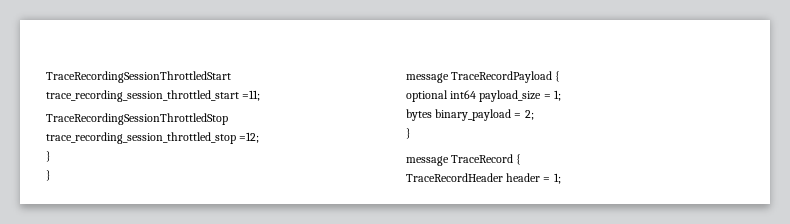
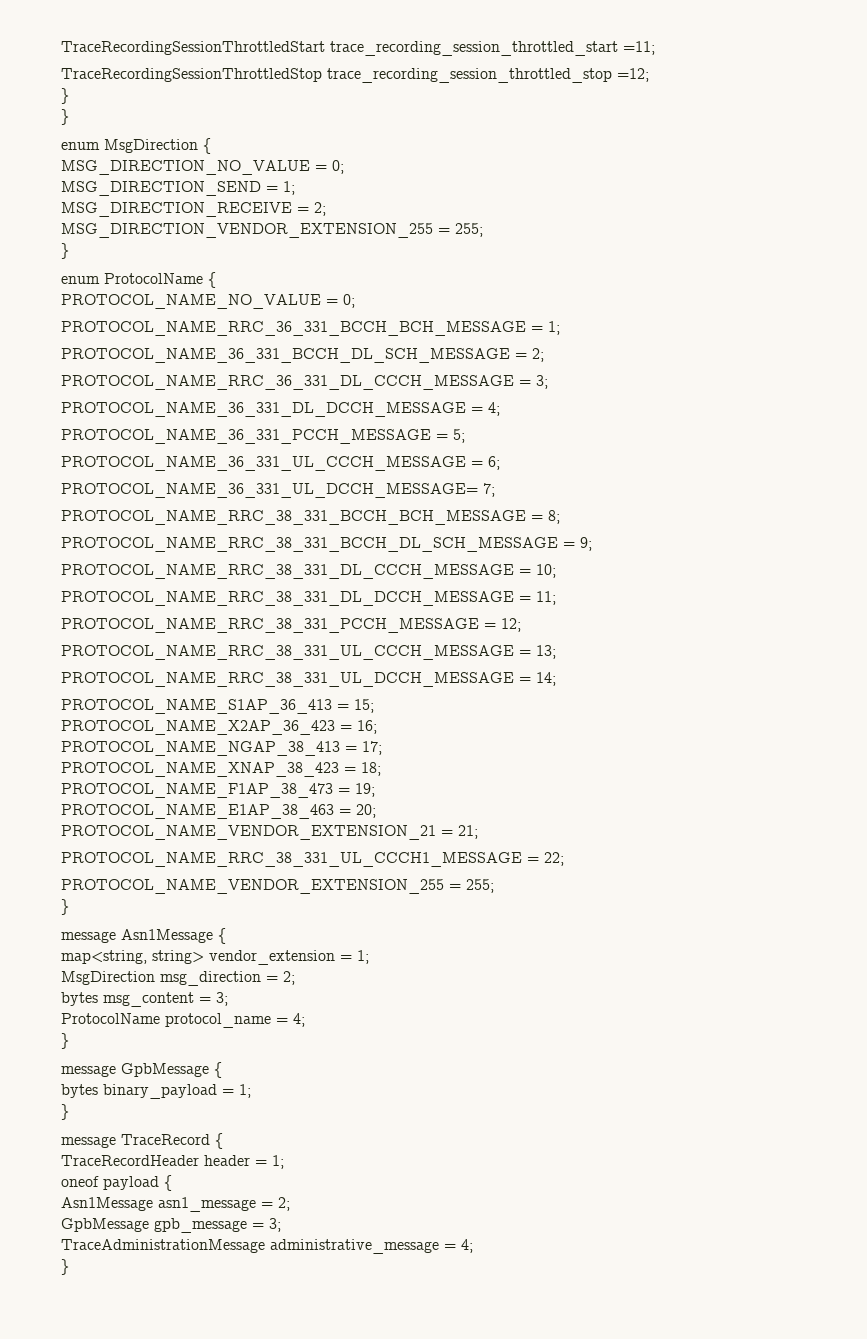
[406,71,561,83] [406,90,561,102] message TraceRecordPayload { // optional int64 payload_size = 1; -> [61,138,211,154] [61,160,344,175] [61,181,295,196] [61,202,326,217] [61,223,483,238] [61,243,69,259] [61,272,216,288] [61,294,355,309] [61,321,560,336] [61,348,544,363] [61,375,548,390] [61,402,500,417] [61,429,465,444] [61,456,500,471] [61,483,495,498] [61,510,560,525] [61,537,592,552] [61,564,556,579] [61,591,556,606] [61,618,521,633] [61,645,556,660] [61,672,556,687] [61,699,374,714] [61,720,377,735] [61,741,382,756] [61,762,381,777] [61,783,375,798] [61,804,376,819] [61,825,478,840] [61,852,564,867] [61,879,494,894] [61,899,69,915] [61,928,226,944] [61,950,369,965] [61,971,295,986] [61,992,228,1007] [61,1013,305,1028] [61,1033,69,1049] [61,1062,222,1078] enum MsgDirection { // MSG_DIRECTION_NO_VALUE = 0; // MSG_DIRECTION_SEND = 1; // MSG_DIRECTION_RECEIVE = 2; // MSG_DIRECTION_VENDOR_EXTENSION_255 = 255; // } // enum ProtocolName { // PROTOCOL_NAME_NO_VALUE = 0; // PROTOCOL_NAME_RRC_36_331_BCCH_BCH_MESSAGE = 1; // PROTOCOL_NAME_36_331_BCCH_DL_SCH_MESSAGE = 2; // PROTOCOL_NAME_RRC_36_331_DL_CCCH_MESSAGE = 3; // PROTOCOL_NAME_36_331_DL_DCCH_MESSAGE = 4; // PROTOCOL_NAME_36_331_PCCH_MESSAGE = 5; // PROTOCOL_NAME_36_331_UL_CCCH_MESSAGE = 6; // PROTOCOL_NAME_36_331_UL_DCCH_MESSAGE= 7; // PROTOCOL_NAME_RRC_38_331_BCCH_BCH_MESSAGE = 8; // PROTOCOL_NAME_RRC_38_331_BCCH_DL_SCH_MESSAGE = 9; // PROTOCOL_NAME_RRC_38_331_DL_CCCH_MESSAGE = 10; // PROTOCOL_NAME_RRC_38_331_DL_DCCH_MESSAGE = 11; // PROTOCOL_NAME_RRC_38_331_PCCH_MESSAGE = 12; // PROTOCOL_NAME_RRC_38_331_UL_CCCH_MESSAGE = 13; // PROTOCOL_NAME_RRC_38_331_UL_DCCH_MESSAGE = 14; // PROTOCOL_NAME_S1AP_36_413 = 15; // PROTOCOL_NAME_X2AP_36_423 = 16; // PROTOCOL_NAME_NGAP_38_413 = 17; // PROTOCOL_NAME_XNAP_38_423 = 18; // PROTOCOL_NAME_F1AP_38_473 = 19; // PROTOCOL_NAME_E1AP_38_463 = 20; // PROTOCOL_NAME_VENDOR_EXTENSION_21 = 21; // PROTOCOL_NAME_RRC_38_331_UL_CCCH1_MESSAGE = 22; // PROTOCOL_NAME_VENDOR_EXTENSION_255 = 255; // } // message Asn1Message { // map<string, string> vendor_extension = 1; // MsgDirection msg_direction = 2; // bytes msg_content = 3; // ProtocolName protocol_name = 4; // } // message GpbMessage {
[524,110,534,120] 2; -> [239,1084,251,1098] 1;
(561, 178) none -> [61,1175,172,1191] [61,1197,290,1212] [61,1218,281,1233] [61,1239,473,1254] [61,1259,69,1275] // oneof payload { // Asn1Message asn1_message = 2; // GpbMessage gpb_message = 3; // TraceAdministrationMessage administrative_message = 4; // }

